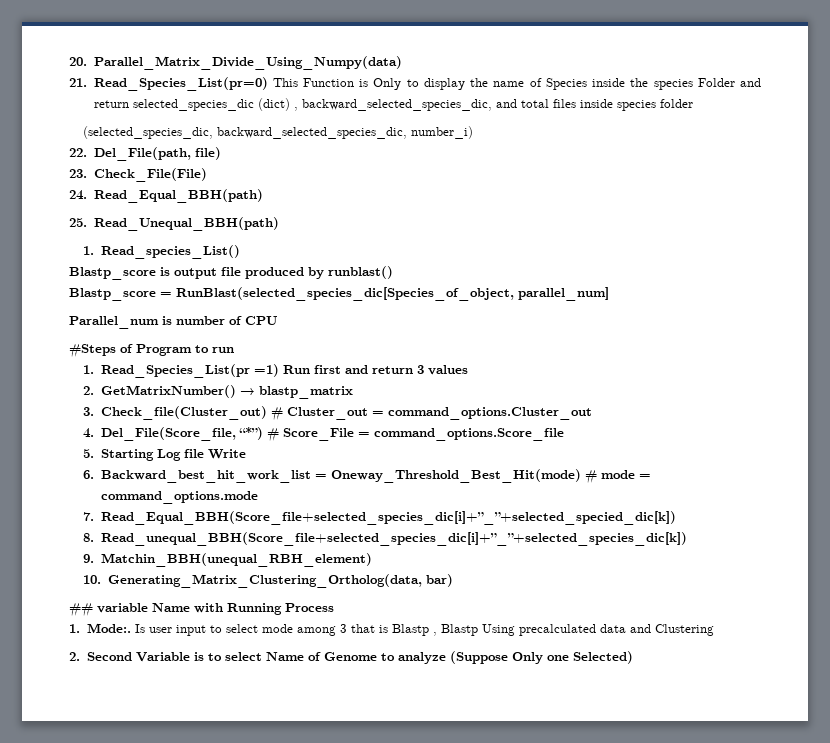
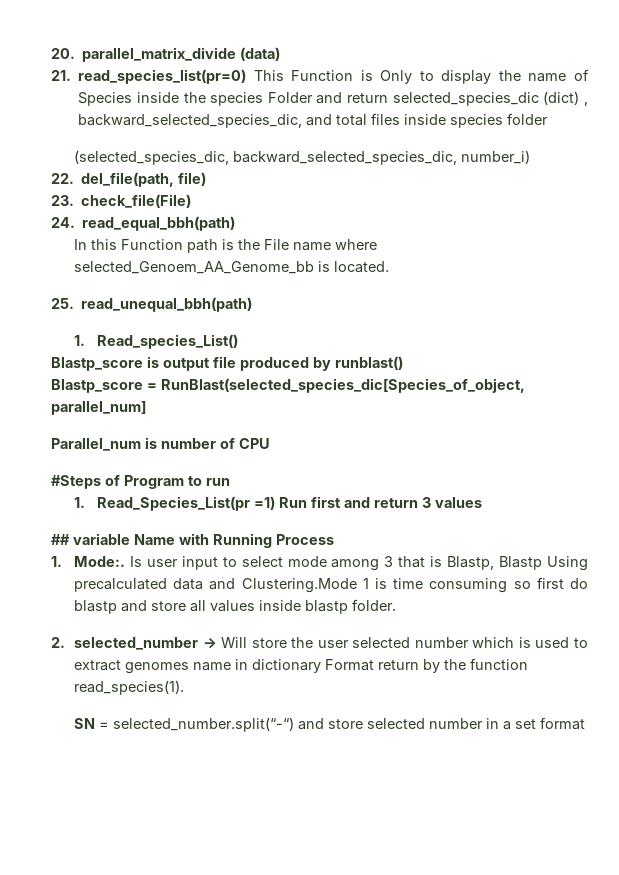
[93,56,402,70] Parallel_Matrix_Divide_Using_Numpy(data) -> [82,47,281,62] parallel_matrix_divide (data)
[93,77,268,91] Read_Species_List(pr=0) -> [78,69,247,84] read_species_list(pr=0)
[93,147,191,161] Del_File(path, -> [81,172,175,187] del_file(path,
[93,168,207,182] Check_File(File) -> [81,194,192,208] check_file(File)
[93,189,263,203] Read_Equal_BBH(path) -> [82,216,236,231] [73,239,377,253] [73,261,389,274] read_equal_bbh(path) // In this Function path is the File name where selected_Genoem_AA_Genome_bb is located.
[93,217,279,231] Read_Unequal_BBH(path) -> [81,297,253,312] read_unequal_bbh(path)
[83,385,353,399] [83,406,592,421] [83,427,564,442] [83,449,246,461] [83,469,651,484] [100,491,258,504] [83,511,676,525] [83,532,687,546] [83,553,372,567] [83,574,453,588] // 2. GetMatrixNumber() → blastp_matrix // 3. Check_file(Cluster_out) # Cluster_out = command_options.Cluster_out // 4. Del_File(Score_file, “*”) # Score_File = command_options.Score_file // 5. Starting Log file Write // 6. Backward_best_hit_work_list = Oneway_Threshold_Best_Hit(mode) # mode = command_options.mode // 7. Read_Equal_BBH(Score_file+selected_species_dic[i]+”_”+selected_specied_dic[k]) // 8. Read_unequal_BBH(Score_file+selected_species_dic[i]+”_”+selected_species_dic[k]) // 9. Matchin_BBH(unequal_RBH_element) // 10. Generating_Matrix_Clustering_Ortholog(data, bar) -> (482, 502) none
[391,624,437,636] Blastp , -> [447,556,495,570] Blastp,
[654,624,714,636] [69,651,633,664] Clustering // 2. Second Variable is to select Name of Genome to analyze (Suppose Only one Selected) -> [241,577,588,593] [73,599,396,614] [51,637,589,650] [73,658,528,674] [73,680,184,695] [73,717,585,732] Clustering.Mode 1 is time consuming so first do blastp and store all values inside blastp folder. // 2. selected_number → Will store the user selected number which is used to extract genomes name in dictionary Format return by the function read_species(1). // SN = selected_number.split(“-“) and store selected number in a set format

